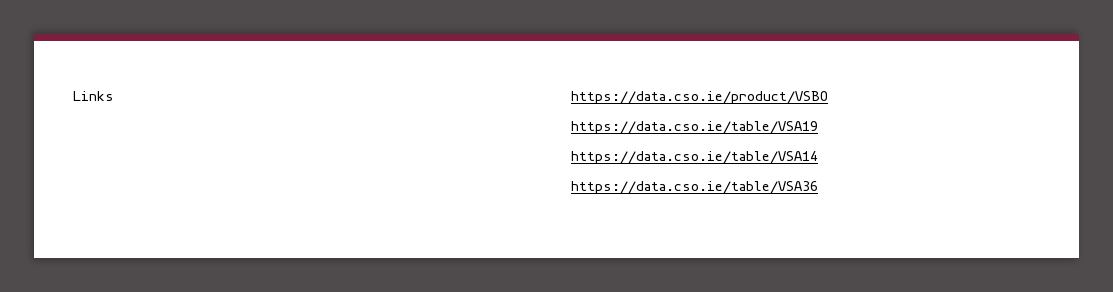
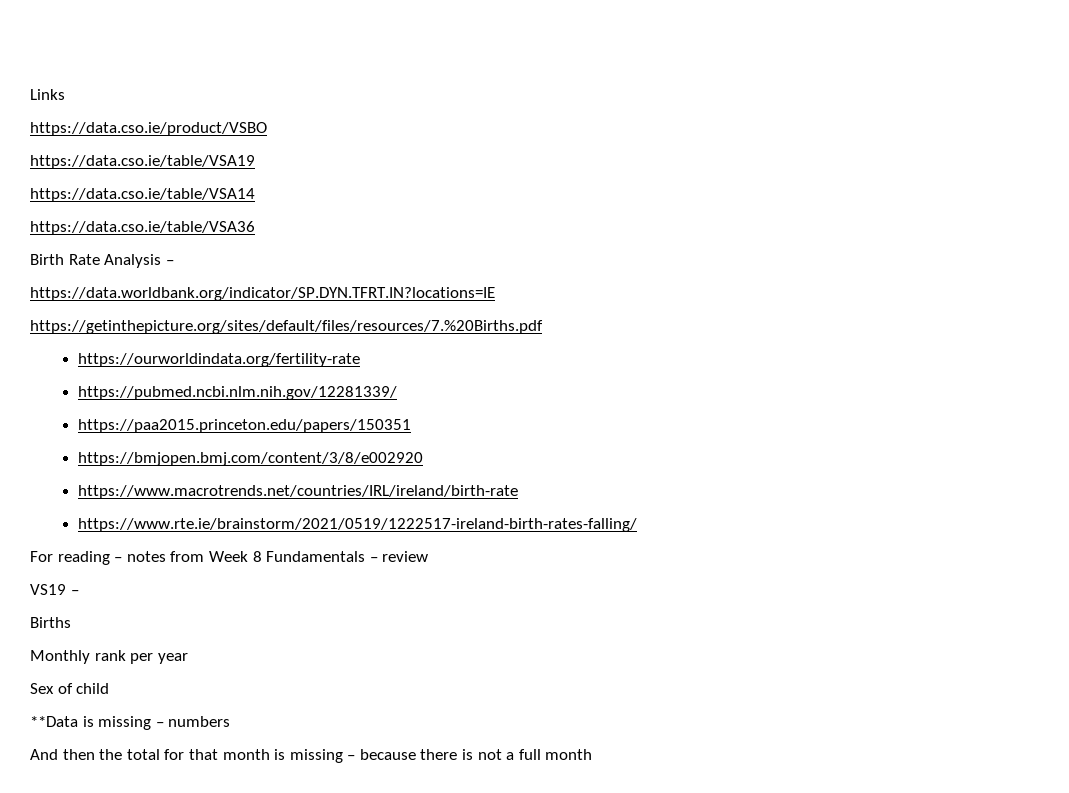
(818, 187) none -> [30,254,174,268] [30,287,495,301] [30,320,543,334] [78,353,361,367] [78,386,398,400] [78,419,412,433] [78,452,424,466] [78,485,519,499] [78,518,638,532] [30,551,429,565] [30,584,79,595] [30,617,71,628] [30,650,188,664] [30,683,110,694] [30,716,231,730] [30,749,593,763] // Birth Rate Analysis – // https://data.worldbank.org/indicator/SP.DYN.TFRT.IN?locations=IE // https://getinthepicture.org/sites/default/files/resources/7.%20Births.pdf // https://ourworldindata.org/fertility-rate // https://pubmed.ncbi.nlm.nih.gov/12281339/ // https://paa2015.princeton.edu/papers/150351 // https://bmjopen.bmj.com/content/3/8/e002920 // https://www.macrotrends.net/countries/IRL/ireland/birth-rate // https://www.rte.ie/brainstorm/2021/0519/1222517-ireland-birth-rates-falling/ // For reading – notes from Week 8 Fundamentals – review // VS19 – // Births // Monthly rank per year // Sex of child // **Data is missing – numbers // And then the total for that month is missing – because there is not a full month

